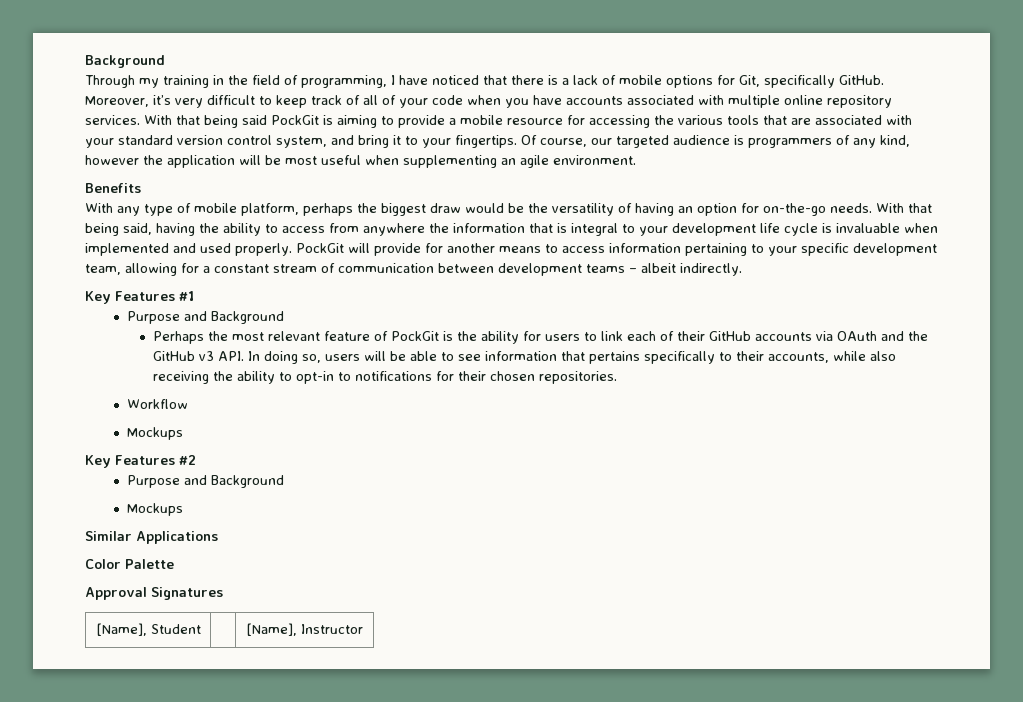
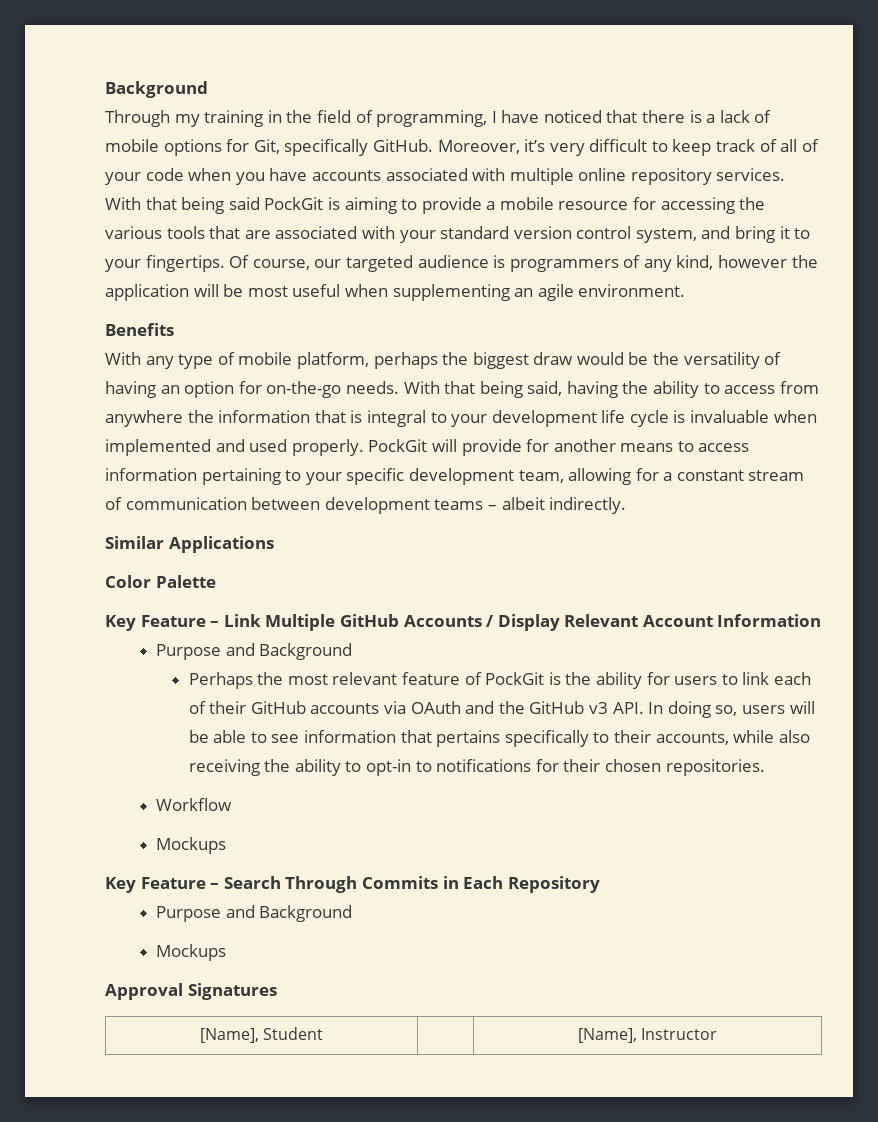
[85,291,194,304] Key Features #1 -> [105,536,274,553] [105,575,216,588] [105,614,822,631] Similar Applications // Color Palette // Key Feature – Link Multiple GitHub Accounts / Display Relevant Account Information
[115,455,196,465] Features #2 -> [140,876,600,893] Feature – Search Through Commits in Each Repository
[85,531,218,544] [85,559,174,569] // Similar Applications // Color Palette -> (227, 952) none

